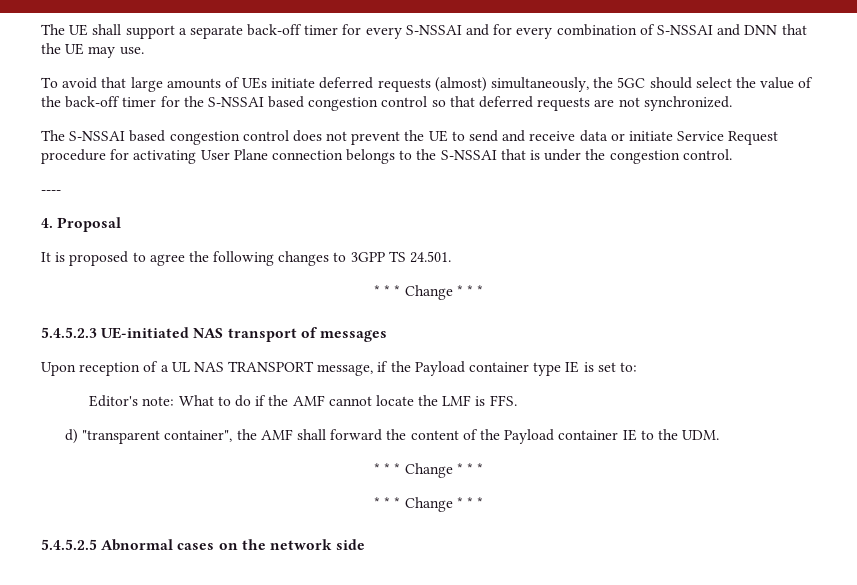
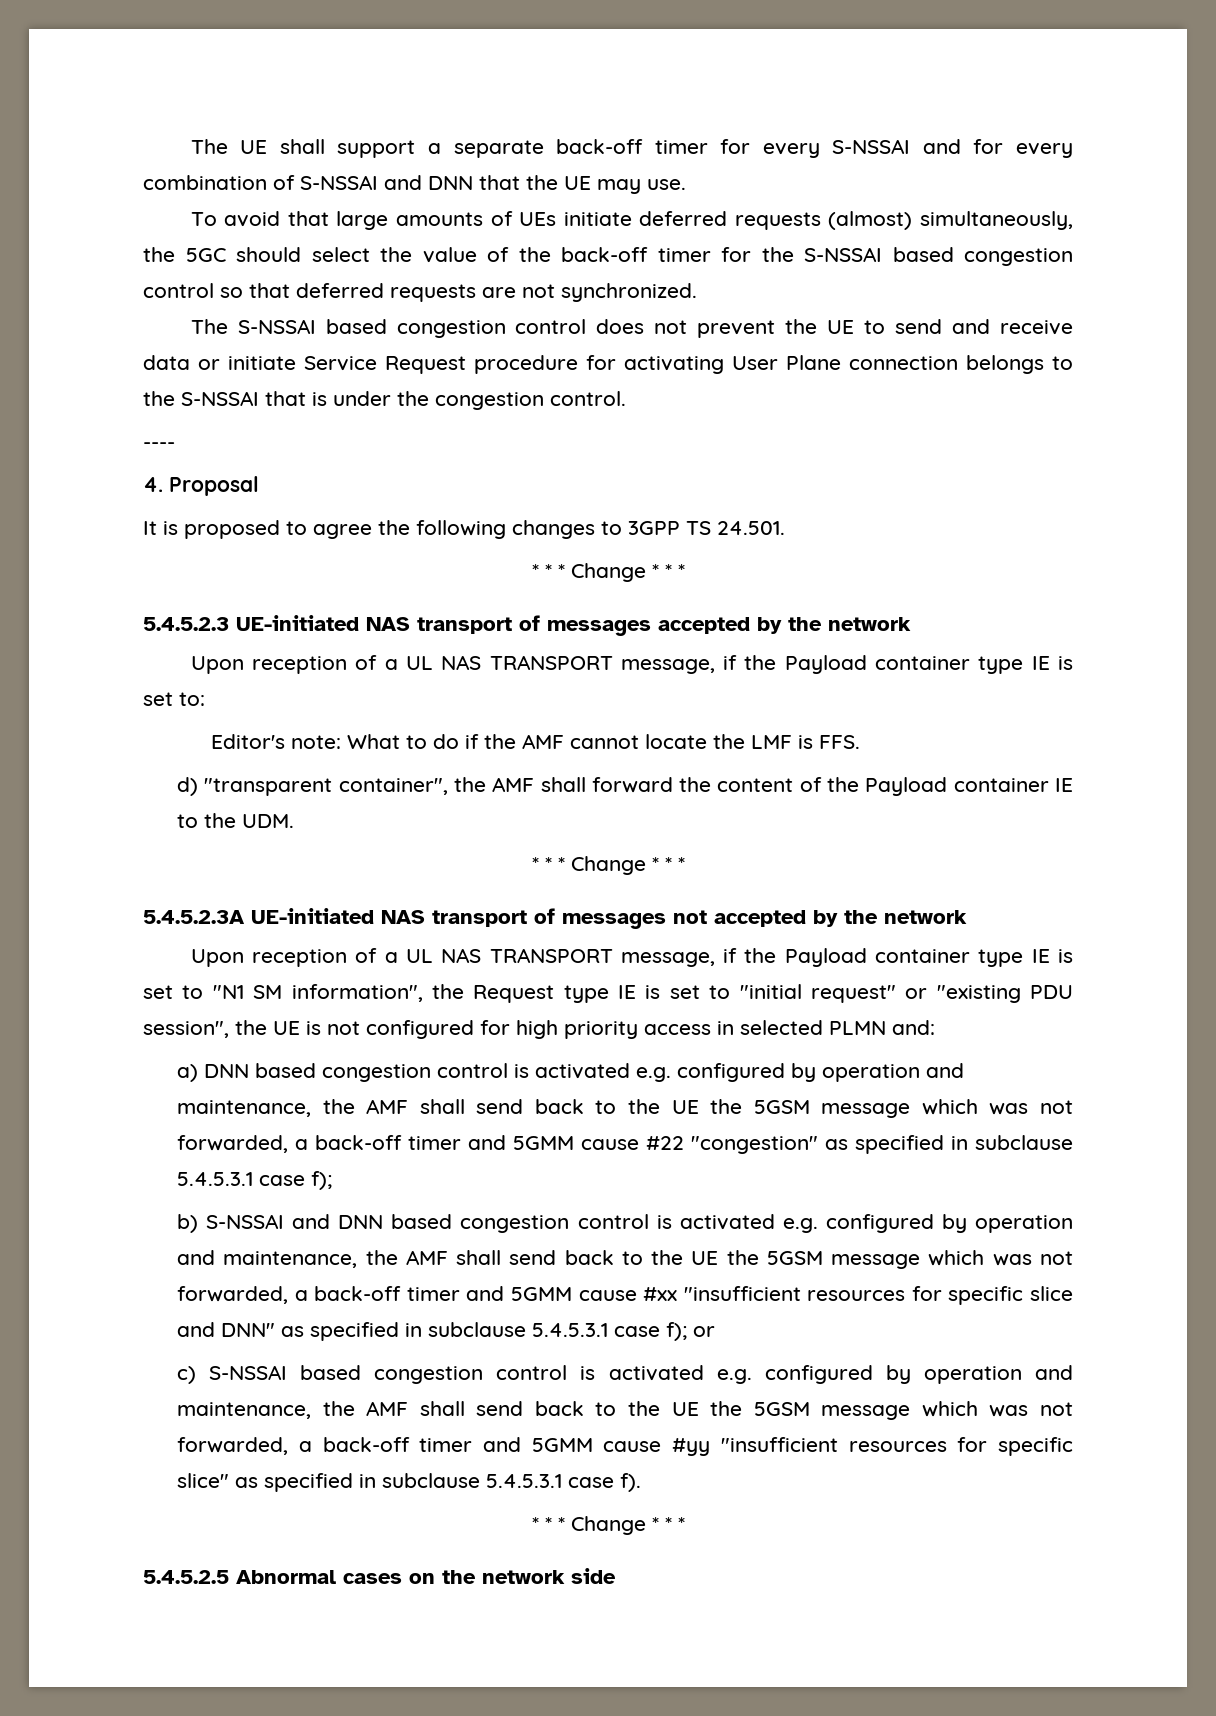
(387, 336) none -> [658,617,911,634] accepted by the network
(484, 468) none -> [143,908,967,929] [190,948,1073,967] [143,984,1073,1003] [143,1020,935,1039] [177,1063,965,1082] [177,1099,1074,1118] [177,1135,1073,1154] [177,1171,333,1190] [177,1214,1073,1233] [177,1250,1073,1269] [177,1286,1073,1305] [177,1322,716,1341] [177,1365,1073,1384] [177,1401,1074,1420] [177,1437,1073,1456] [177,1473,642,1492] // 5.4.5.2.3A UE-initiated NAS transport of messages not accepted by the network // Upon reception of a UL NAS TRANSPORT message, if the Payload container type IE is set to "N1 SM information", the Request type IE is set to "initial request" or "existing PDU session", the UE is not configured for high priority access in selected PLMN and: // a) DNN based congestion control is activated e.g. configured by operation and maintenance, the AMF shall send back to the UE the 5GSM message which was not forwarded, a back-off timer and 5GMM cause #22 "congestion" as specified in subclause 5.4.5.3.1 case f); // b) S-NSSAI and DNN based congestion control is activated e.g. configured by operation and maintenance, the AMF shall send back to the UE the 5GSM message which was not forwarded, a back-off timer and 5GMM cause #xx "insufficient resources for specific slice and DNN" as specified in subclause 5.4.5.3.1 case f); or // c) S-NSSAI based congestion control is activated e.g. configured by operation and maintenance, the AMF shall send back to the UE the 5GSM message which was not forwarded, a back-off timer and 5GMM cause #yy "insufficient resources for specific slice" as specified in subclause 5.4.5.3.1 case f).

